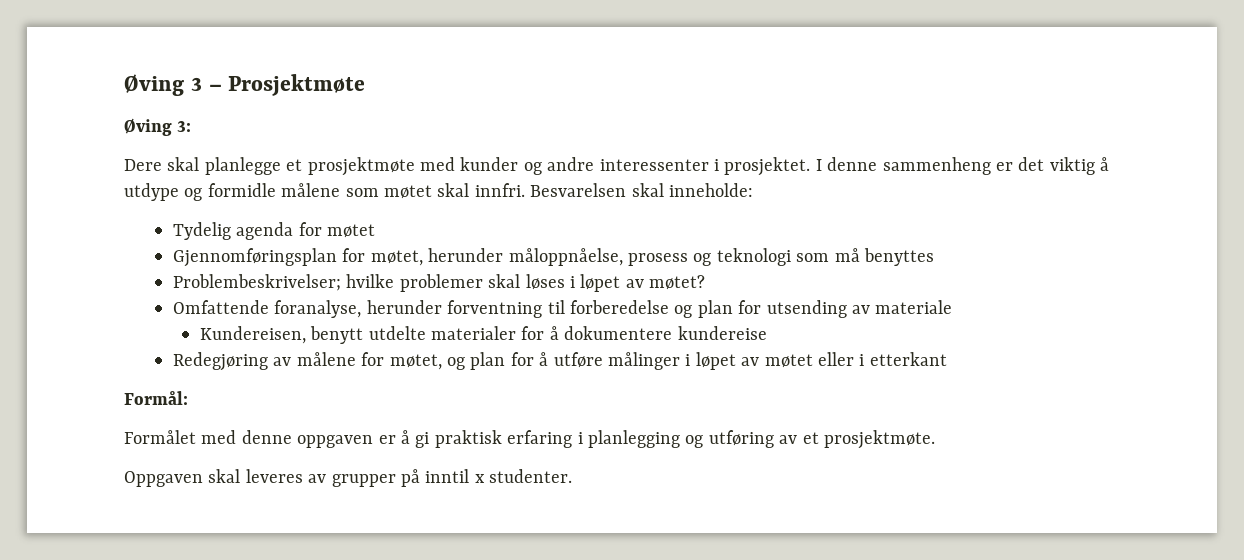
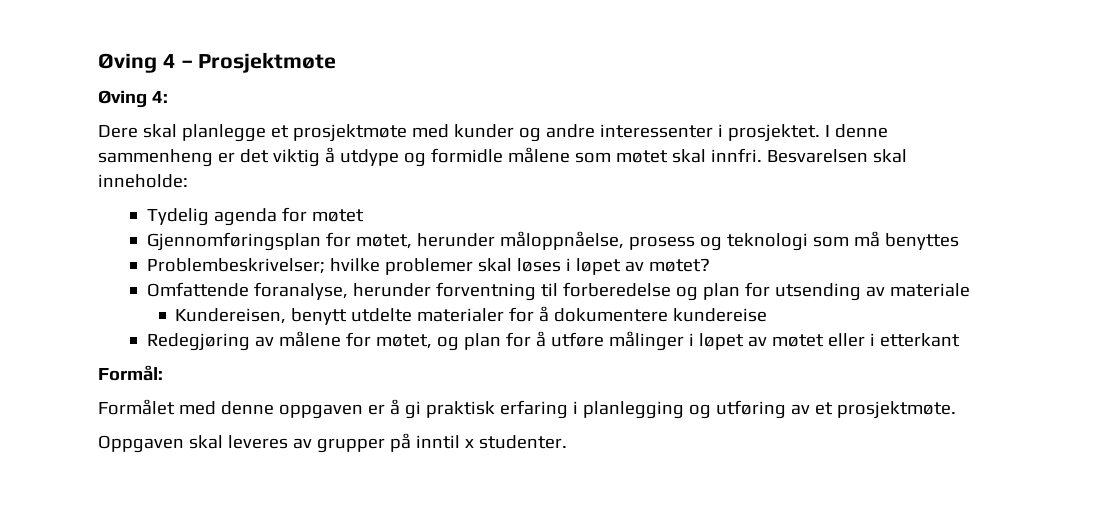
[124,74,202,96] Øving 3 -> [98,53,175,73] Øving 4
[177,121,192,132] 3: -> [151,91,168,103] 4:

